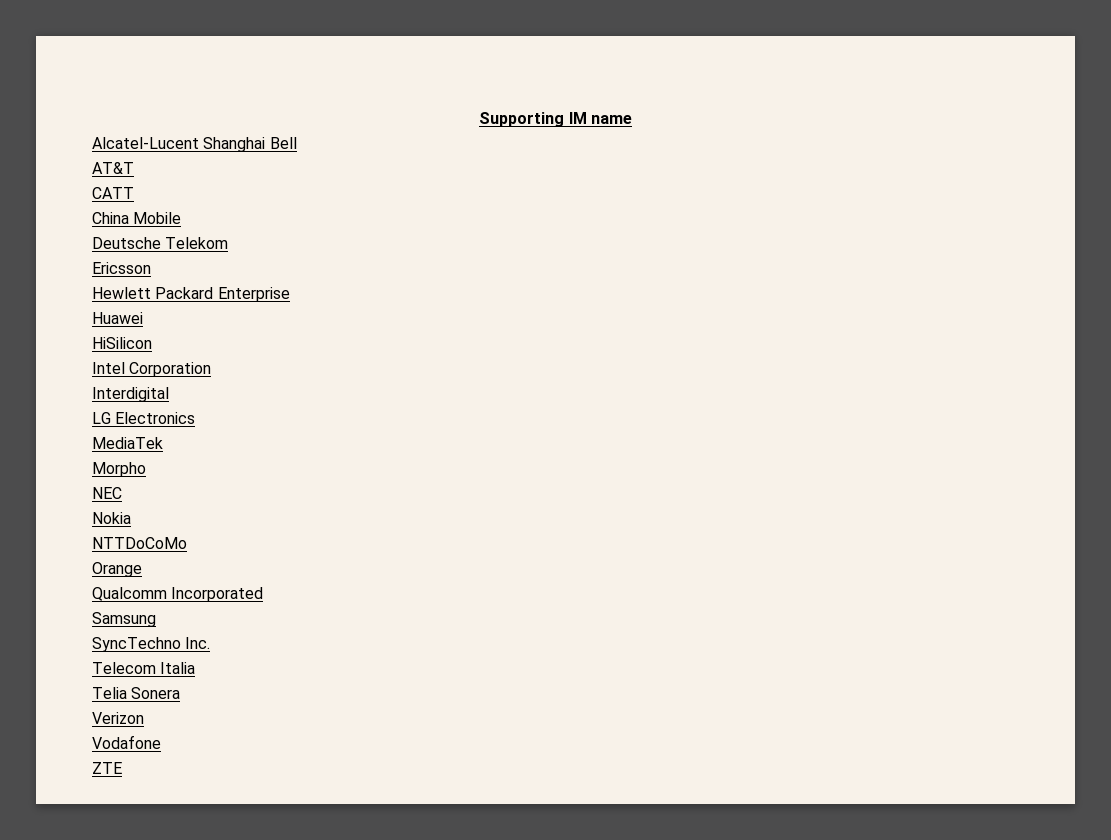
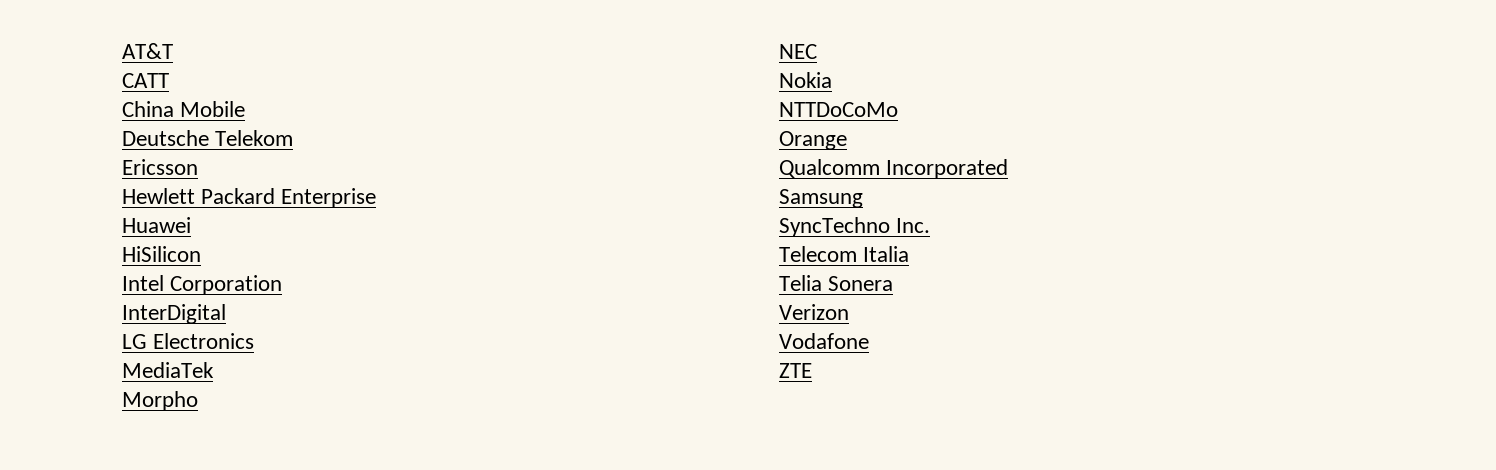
[479,112,632,127] [92,137,297,152] Supporting IM name // Alcatel-Lucent Shanghai Bell // -> (122, 51) none
[92,387,169,402] Interdigital -> [122,304,226,324] InterDigital

